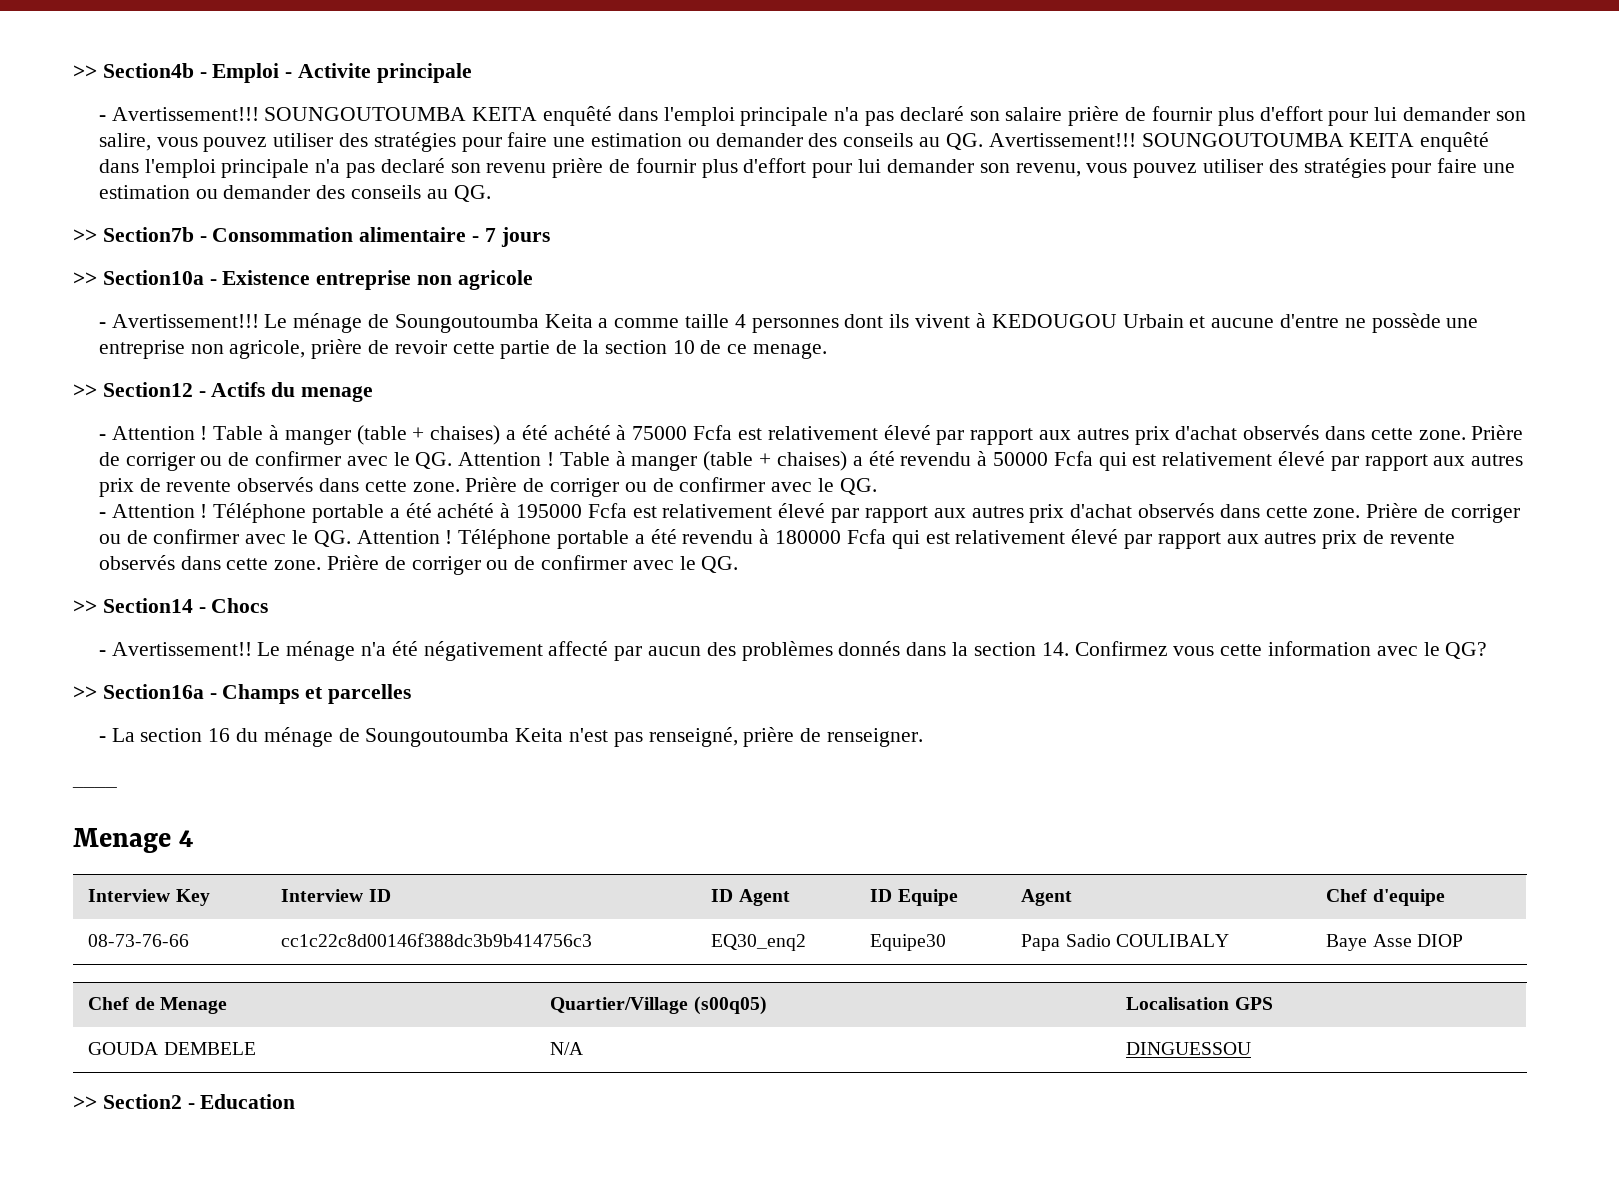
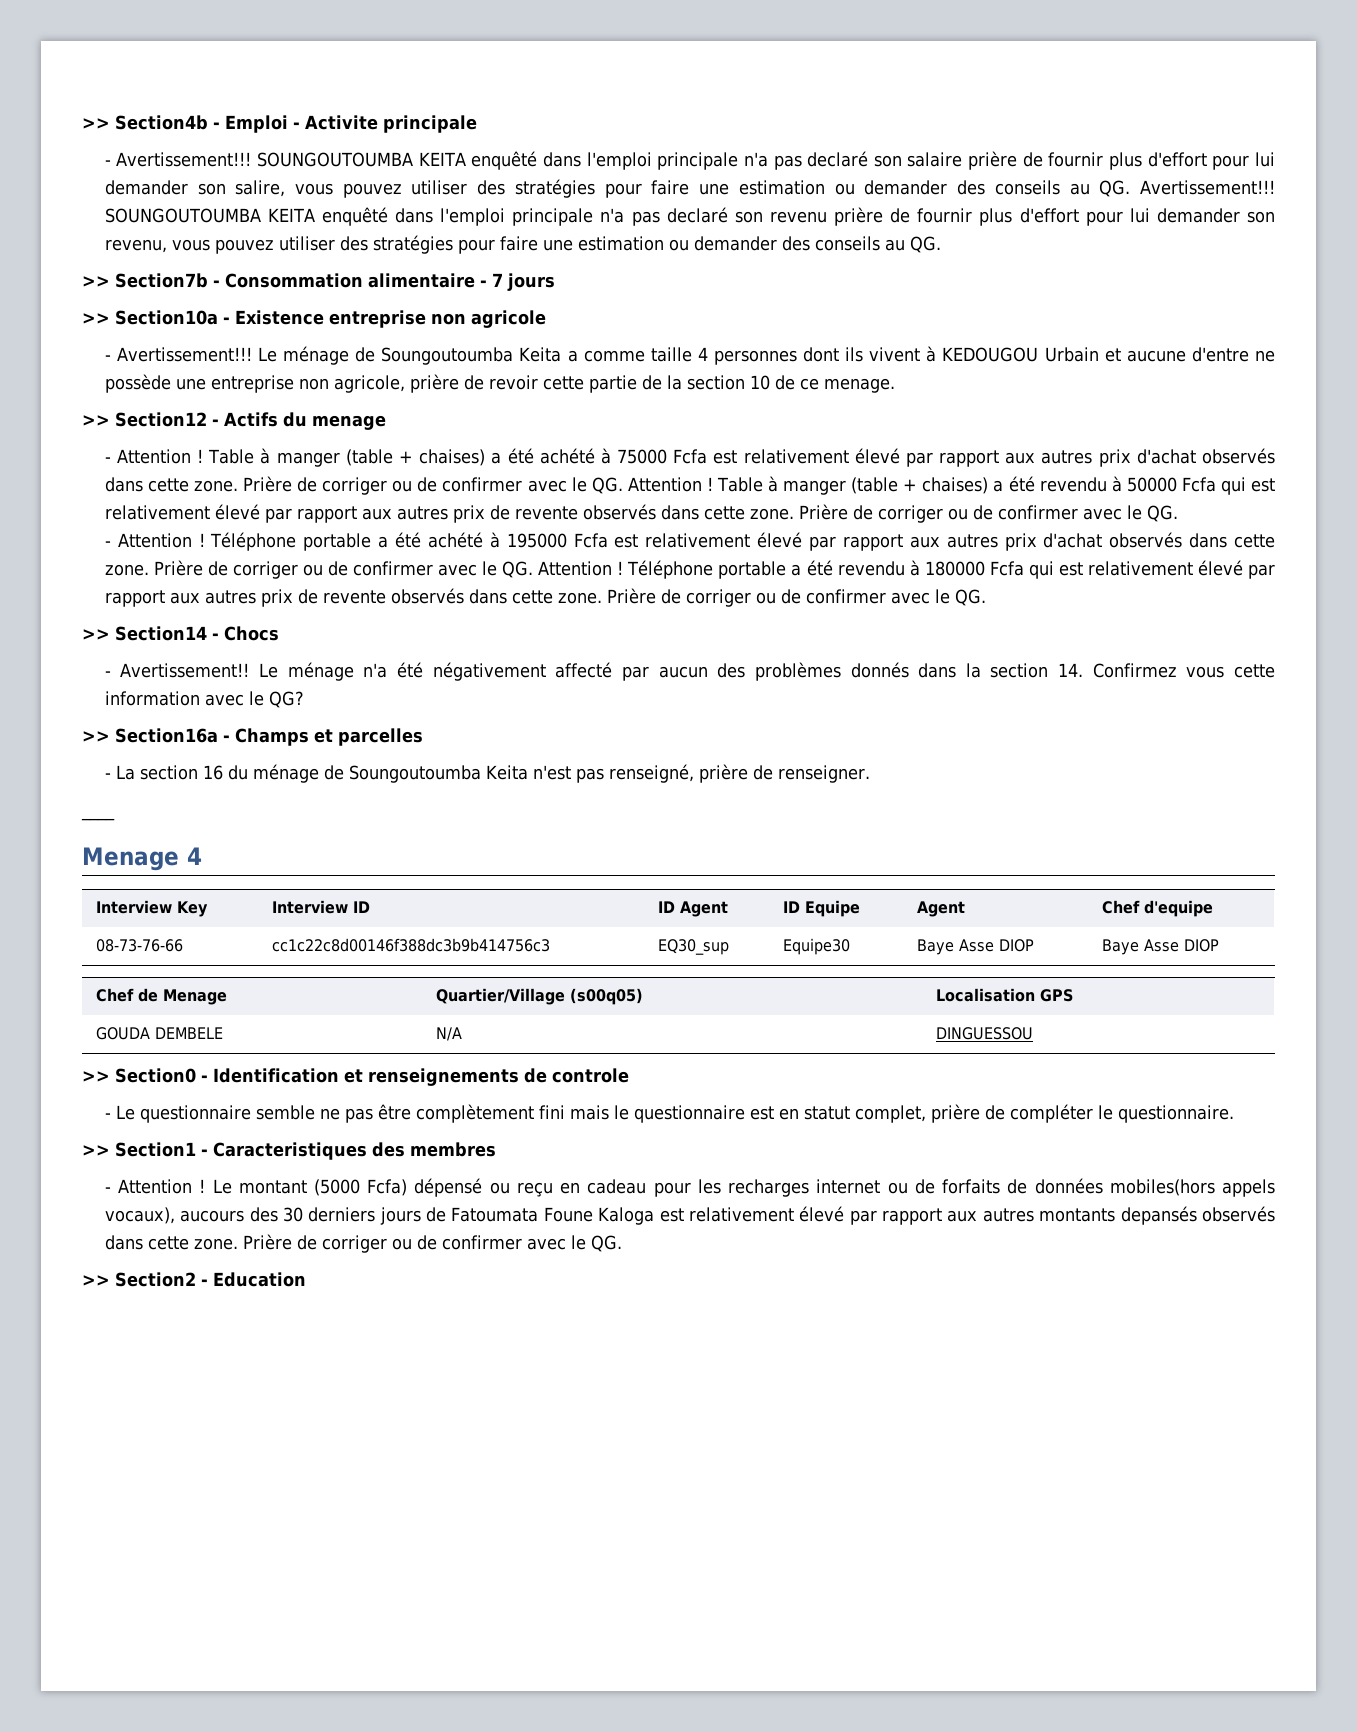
[711,934,807,951] EQ30_enq2 -> [658,939,730,955] EQ30_sup
[1021,934,1229,951] Papa Sadio COULIBALY -> [917,939,1035,955] Baye Asse DIOP
(1252, 1048) none -> [82,1068,629,1086] [104,1104,1234,1123] [82,1142,496,1160] [104,1178,1275,1197] [104,1206,1275,1225] [104,1234,622,1253] // >> Section0 - Identification et renseignements de controle // - Le questionnaire semble ne pas être complètement fini mais le questionnaire est en statut complet, prière de compléter le questionnaire. // >> Section1 - Caracteristiques des membres // - Attention ! Le montant (5000 Fcfa) dépensé ou reçu en cadeau pour les recharges internet ou de forfaits de données mobiles(hors appels vocaux), aucours des 30 derniers jours de Fatoumata Foune Kaloga est relativement élevé par rapport aux autres montants depansés observés dans cette zone. Prière de corriger ou de confirmer avec le QG.

